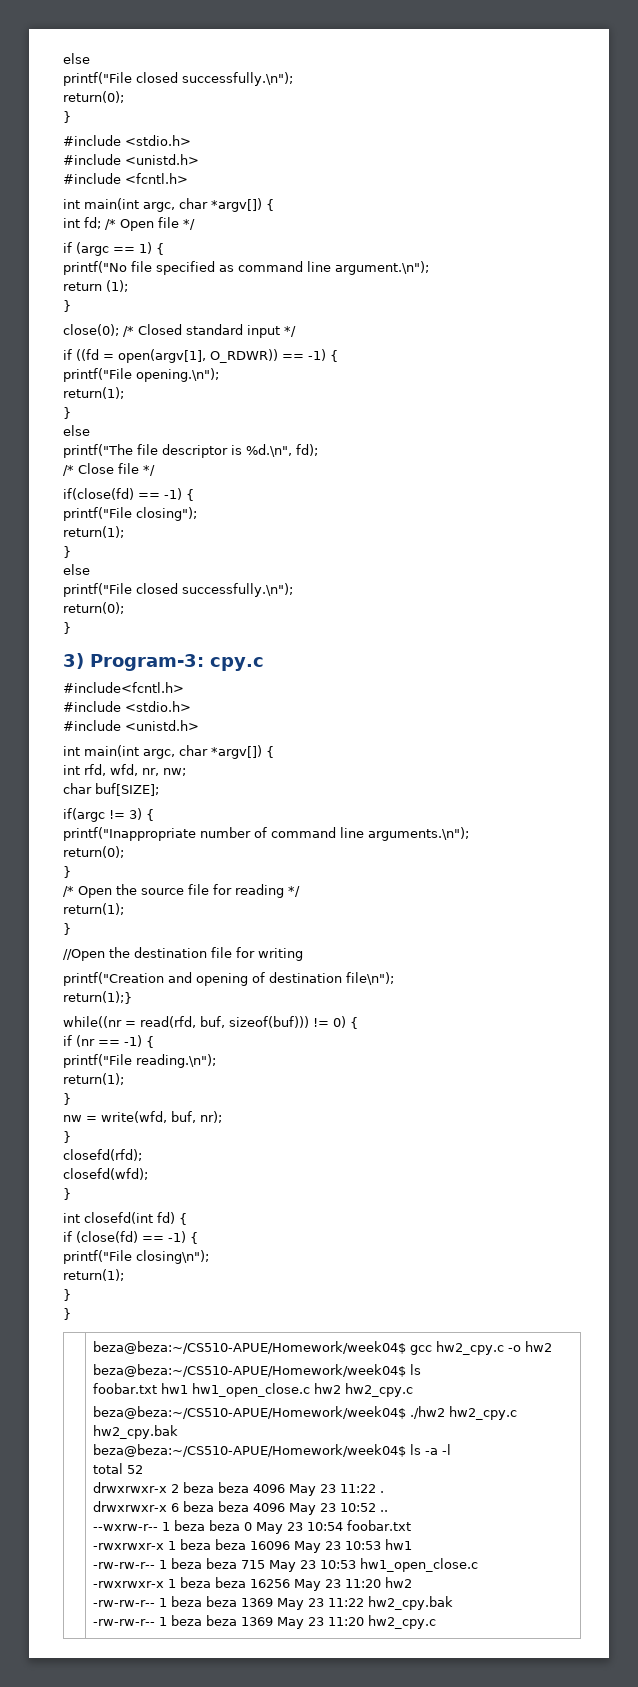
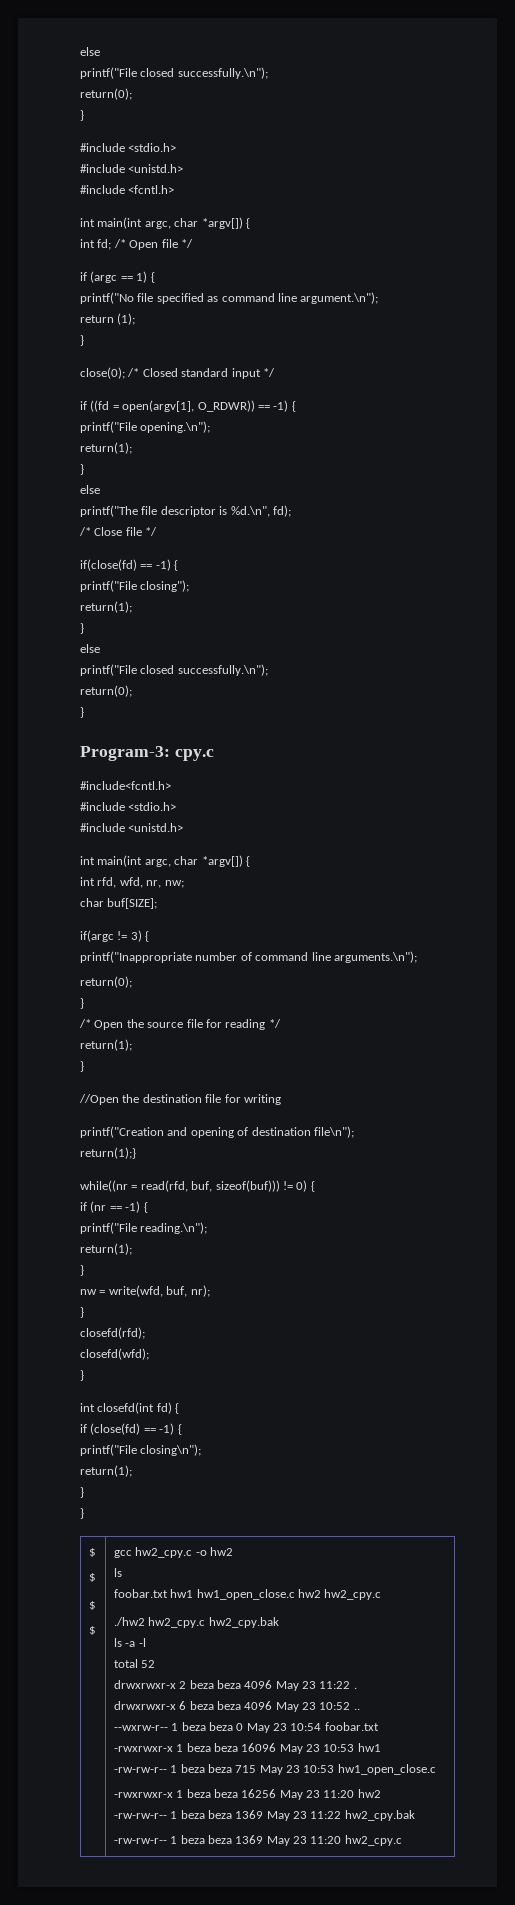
[63,653,84,669] 3) -> (84, 712) none
[92,1341,406,1354] | beza@beza:~/CS510-APUE/Homework/week04$ -> [88,1548,96,1557] [88,1573,96,1582] [88,1601,96,1610] [88,1626,96,1635] $ // $ // $ // $ |
[92,1364,406,1377] beza@beza:~/CS510-APUE/Homework/week04$ -> (233, 1551) none
[92,1406,406,1419] beza@beza:~/CS510-APUE/Homework/week04$ -> (382, 1594) none
[92,1444,406,1457] beza@beza:~/CS510-APUE/Homework/week04$ -> (279, 1622) none

